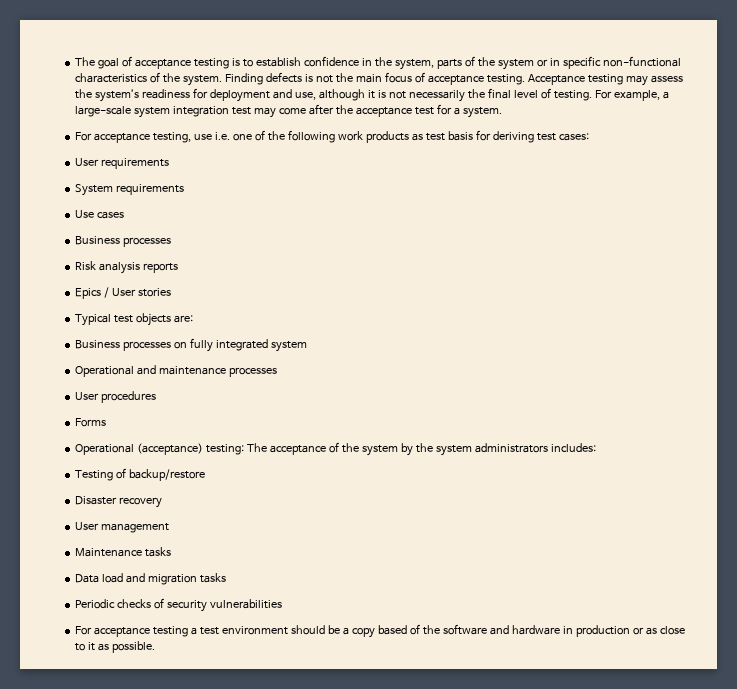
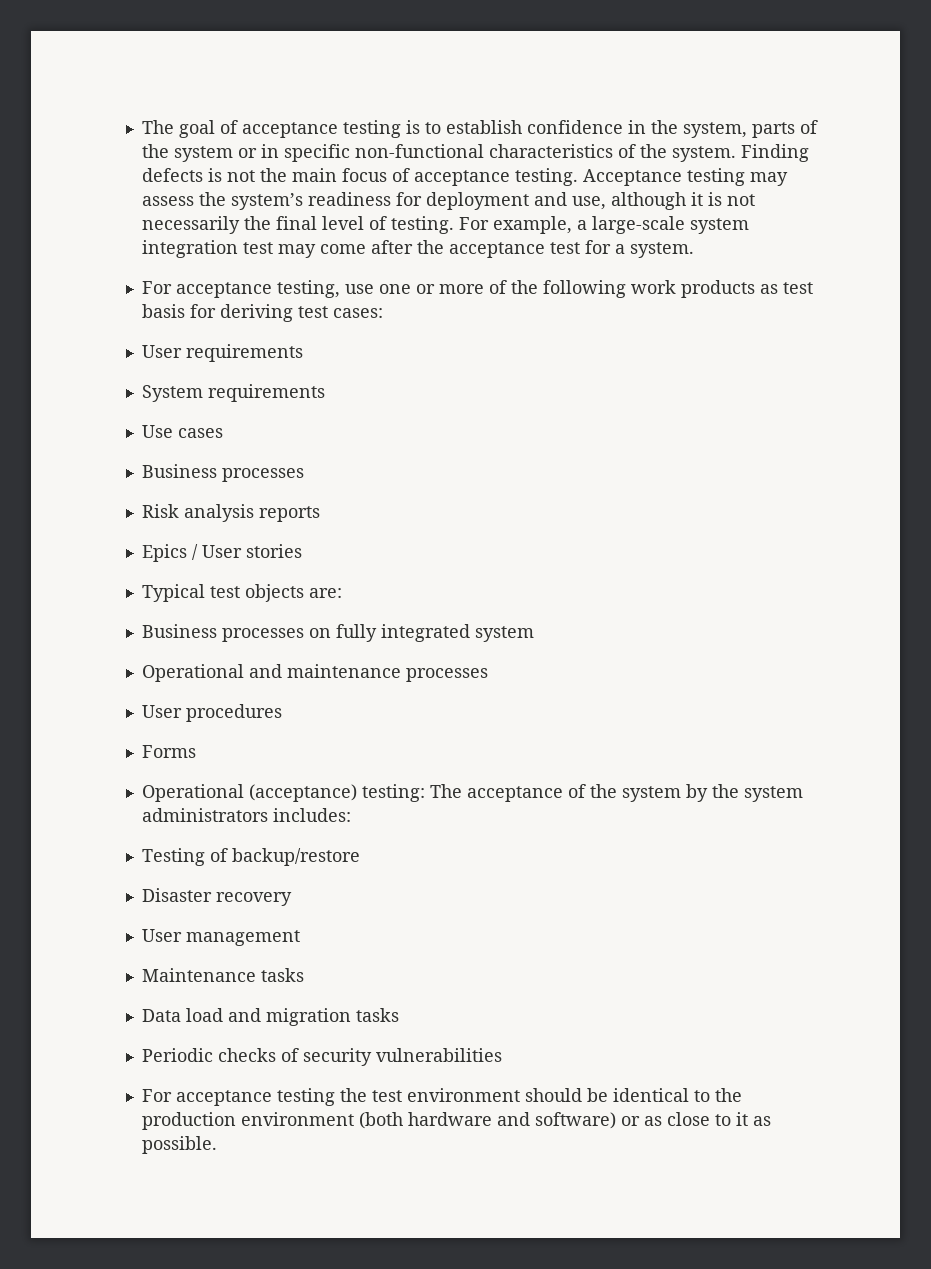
[215,132,253,141] i.e. one -> [379,284,485,294] one or more
[191,627,198,635] a -> [340,1088,368,1102] the
[343,624,630,638] a copy based of the software and hardware in production -> [613,1088,743,1102] [142,1112,617,1130] identical to the production environment (both hardware and software)

